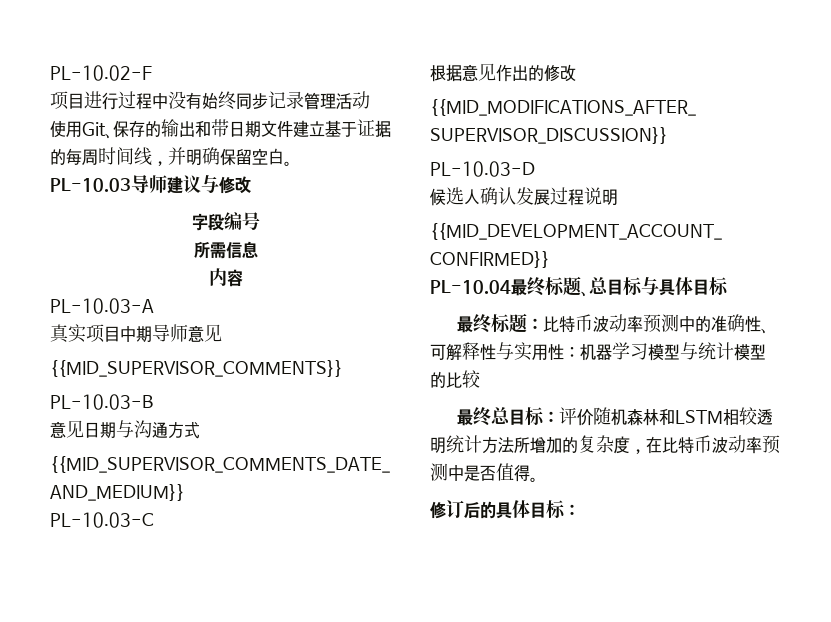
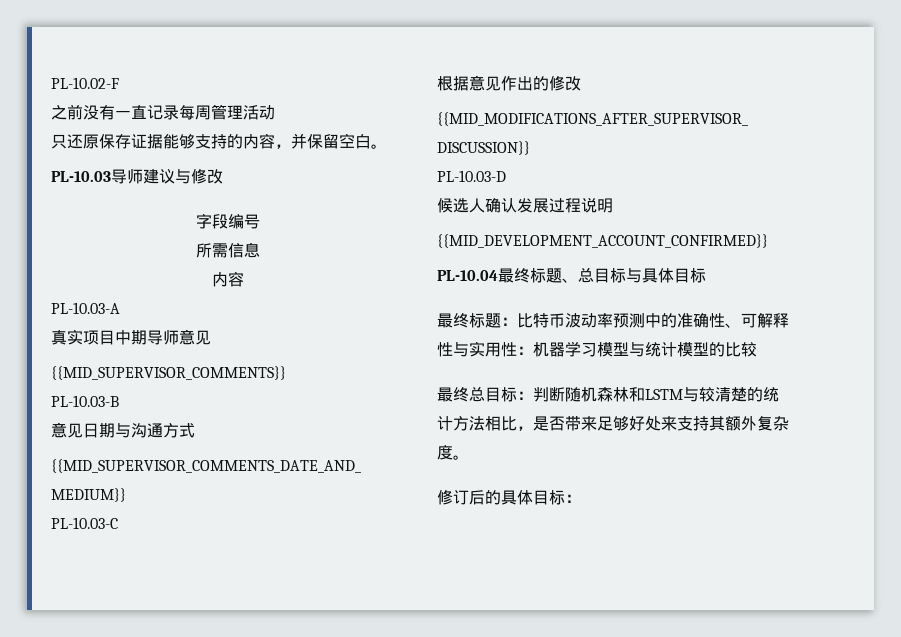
[50,91,370,110] [50,119,391,139] [50,147,220,166] 项目进行过程中没有始终同步记录管理活动 // 使用Git、保存的输出和带日期文件建立基于证据的每周时间线，并明确 -> [51,104,275,120] [51,133,307,149] 之前没有一直记录每周管理活动 // 只还原保存证据能够支持的内容，并
[559,407,595,426] 评价 -> [533,387,565,402] 判断
[723,407,774,426] [430,435,780,454] [430,463,530,482] 相较透明统计方法所增加的复杂度，在比特币波动率预测中是否值得 -> [683,387,779,402] [437,416,789,431] [437,445,453,460] 与较清楚的统计方法相比，是否带来足够好处来支持其额外复杂度

